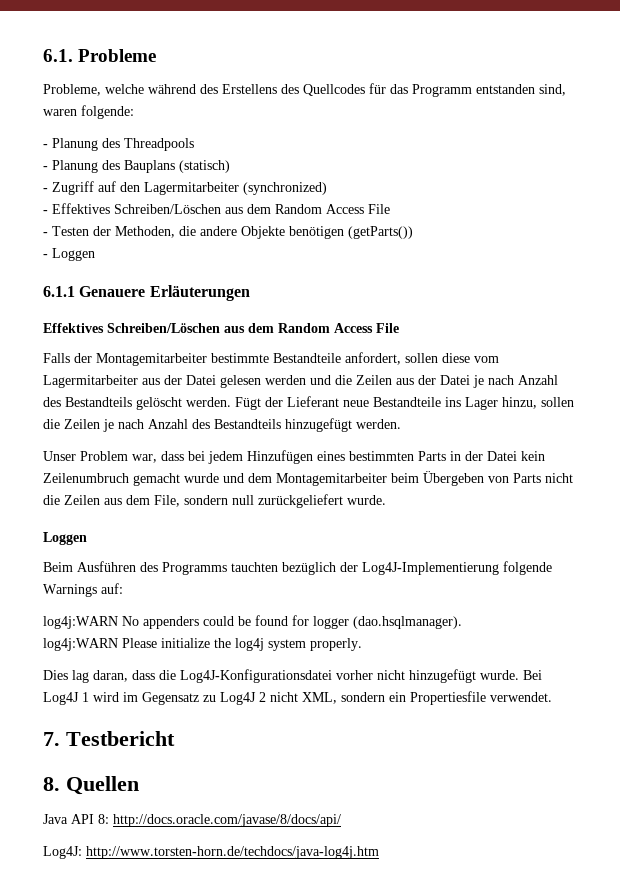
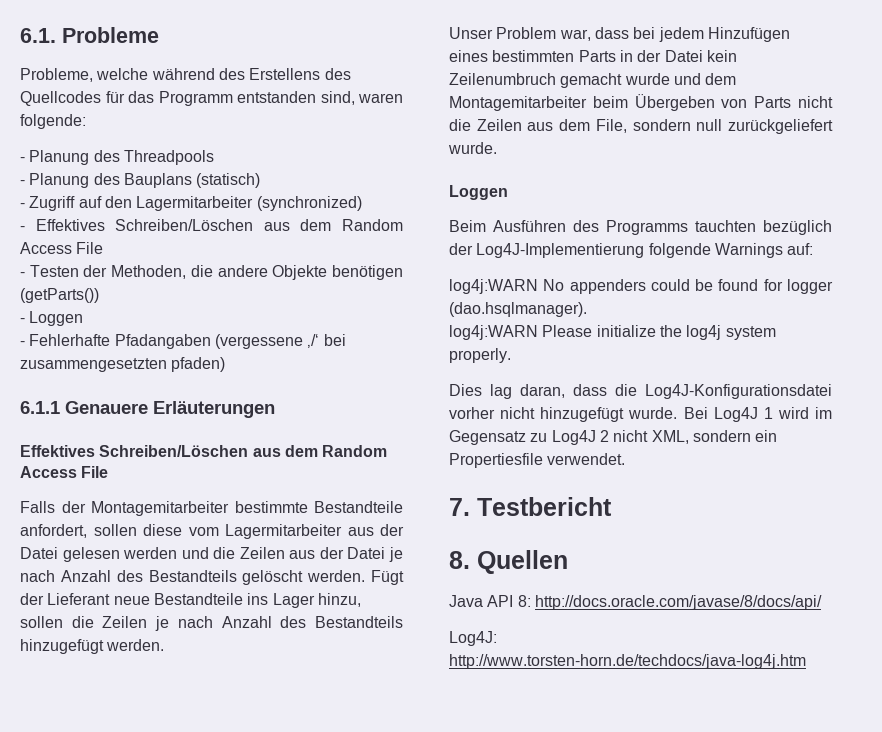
(95, 254) none -> [20,334,346,349] [20,357,226,372] // - Fehlerhafte Pfadangaben (vergessene ‚/‘ bei zusammengesetzten pfaden)

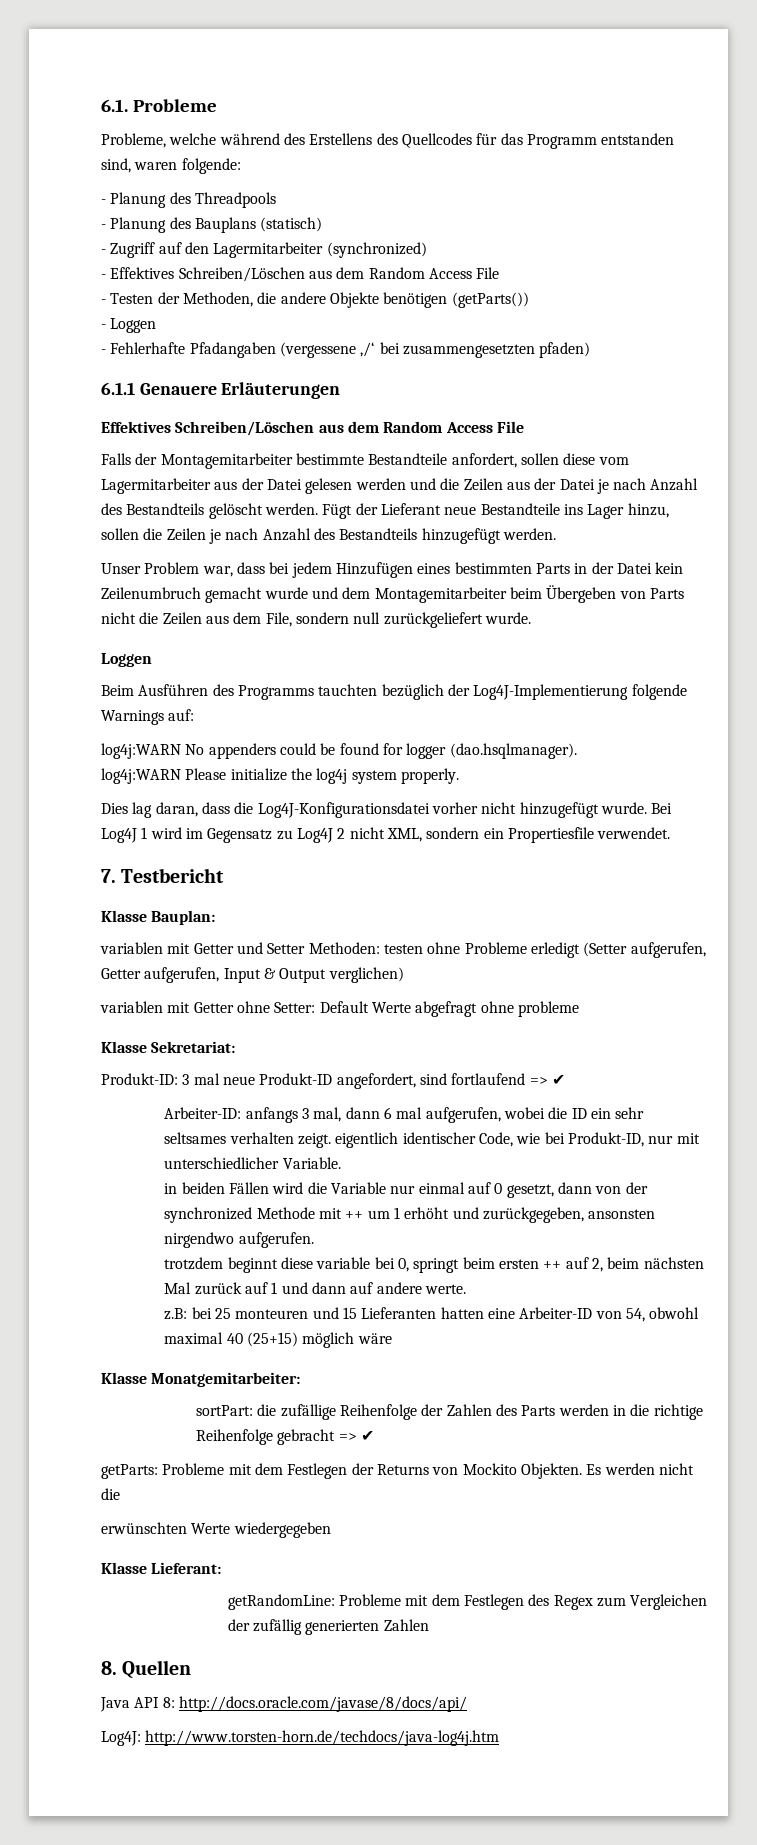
(612, 506) none -> [101,910,216,925] [100,942,706,958] [101,967,404,983] [100,1001,579,1017] [101,1041,236,1053] [101,1073,565,1089] [164,1107,645,1123] [164,1132,700,1148] [164,1157,341,1169] [164,1182,648,1198] [164,1207,656,1223] [164,1232,314,1248] [164,1257,704,1273] [164,1282,466,1295] [164,1307,700,1322] [164,1332,392,1348] [101,1372,301,1387] [196,1404,703,1420] [196,1429,375,1445] [101,1463,694,1479] [101,1488,120,1500] [101,1522,331,1538] [101,1562,222,1574] [227,1594,708,1610] [227,1619,429,1635] // Klasse Bauplan: // variablen mit Getter und Setter Methoden: testen ohne Probleme erledigt (Setter aufgerufen, Getter aufgerufen, Input & Output verglichen) // variablen mit Getter ohne Setter: Default Werte abgefragt ohne probleme // Klasse Sekretariat: // Produkt-ID: 3 mal neue Produkt-ID angefordert, sind fortlaufend => ✔ // Arbeiter-ID: anfangs 3 mal, dann 6 mal aufgerufen, wobei die ID ein sehr seltsames verhalten zeigt. eigentlich identischer Code, wie bei Produkt-ID, nur mit unterschiedlicher Variable. // in beiden Fällen wird die Variable nur einmal auf 0 gesetzt, dann von der synchronized Methode mit ++ um 1 erhöht und zurückgegeben, ansonsten nirgendwo aufgerufen. // trotzdem beginnt diese variable bei 0, springt beim ersten ++ auf 2, beim nächsten Mal zurück auf 1 und dann auf andere werte. // z.B: bei 25 monteuren und 15 Lieferanten hatten eine Arbeiter-ID von 54, obwohl maximal 40 (25+15) möglich wäre // Klasse Monatgemitarbeiter: // sortPart: die zufällige Reihenfolge der Zahlen des Parts werden in die richtige Reihenfolge gebracht => ✔ // getParts: Probleme mit dem Festlegen der Returns von Mockito Objekten. Es werden nicht die // erwünschten Werte wiedergegeben // Klasse Lieferant: // getRandomLine: Probleme mit dem Festlegen des Regex zum Vergleichen der zufällig generierten Zahlen

